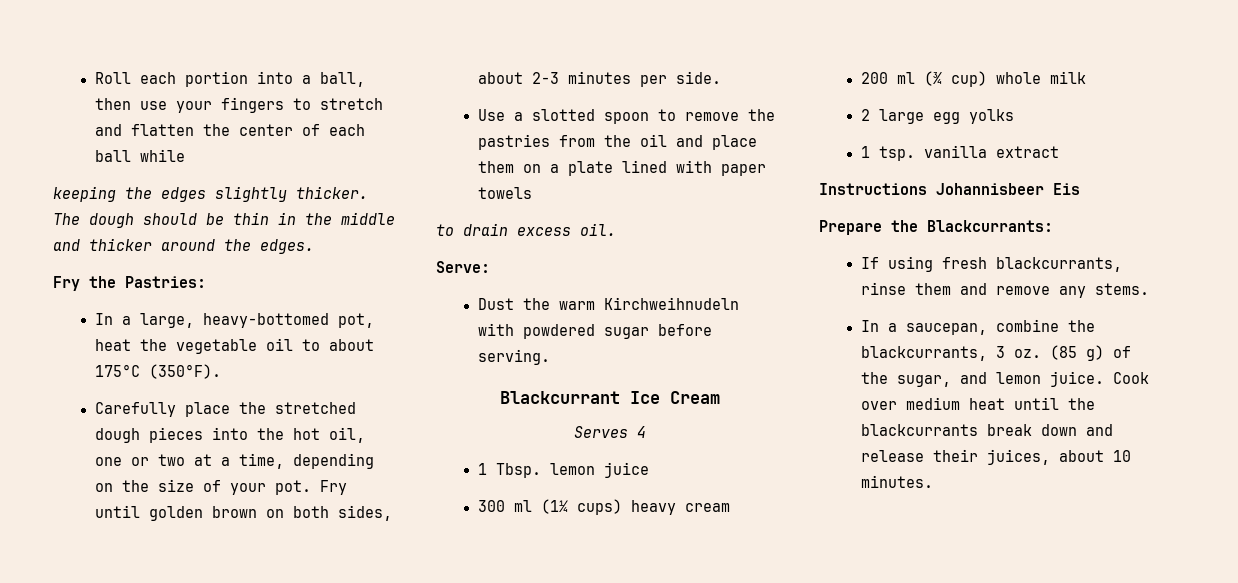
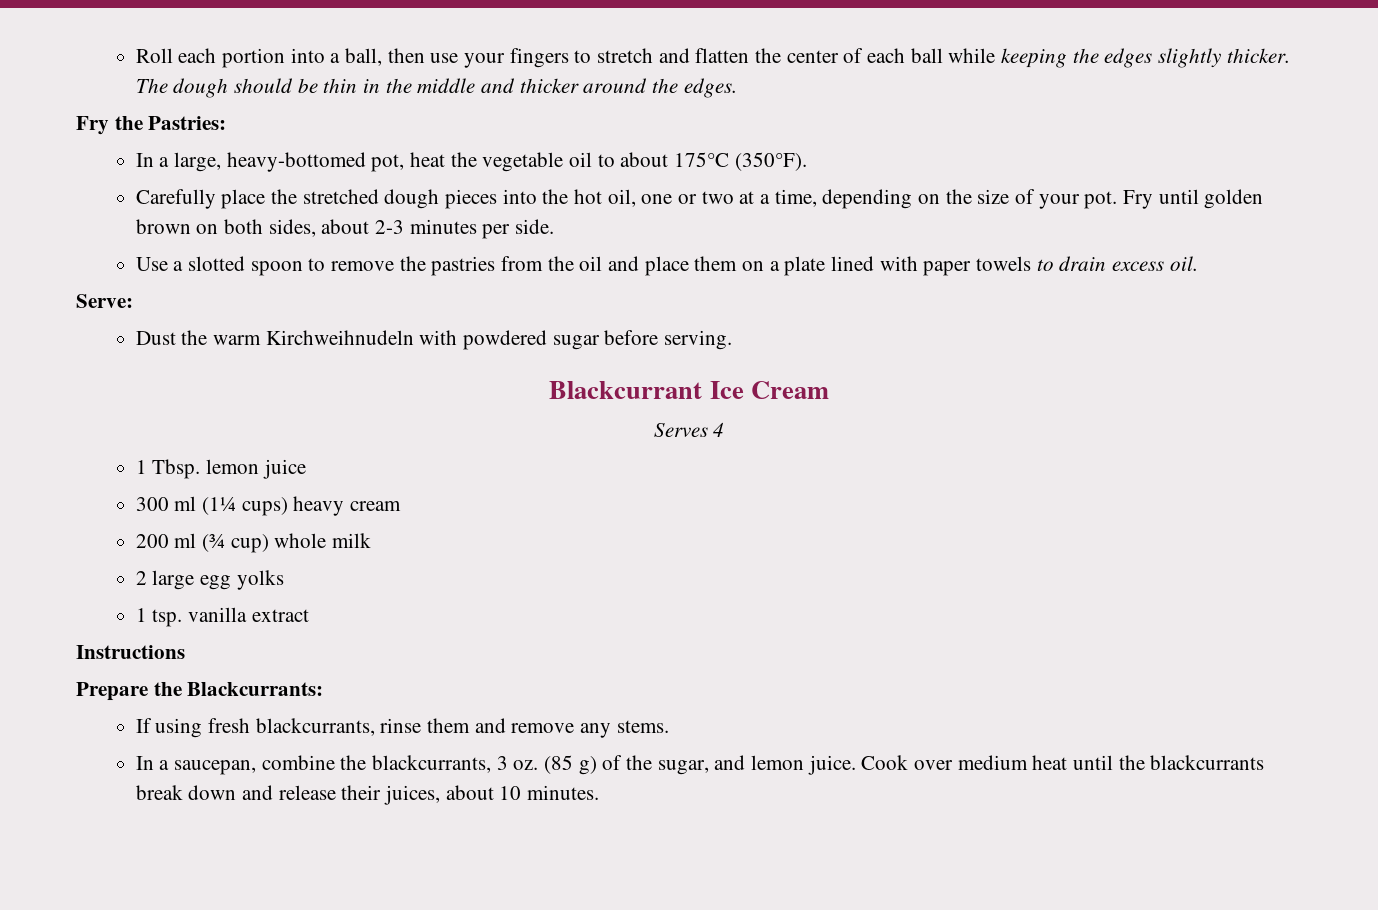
(185, 155) // -> (996, 55) none
(532, 193) // -> (1031, 263) none
[936,183,1080,195] Johannisbeer Eis -> (185, 652) none

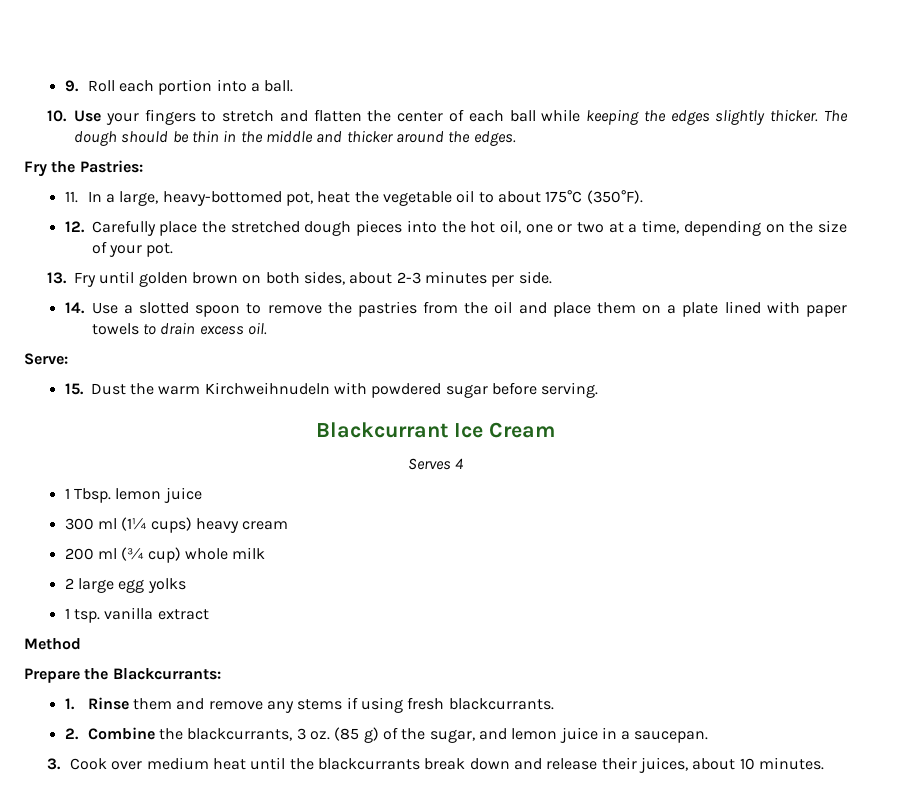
(135, 55) none -> [64,80,79,92] 9.
[344,48,459,66] ball, then use -> [264,80,294,92] [47,110,102,122] ball. // 10. Use
(227, 123) none -> [64,191,78,203] 11.
(807, 161) none -> [64,221,85,233] 12.
(1118, 200) none -> [47,272,68,284] // 13.
(554, 226) none -> [64,302,85,314] 14.
(133, 301) none -> [64,383,84,395] 15.
[76,645,185,659] Instructions -> [24,638,81,650] Method
[135,718,669,738] [135,755,335,775] If using fresh blackcurrants, rinse them and remove any stems. // In a saucepan, combine -> [64,697,554,713] [64,727,155,740] 1. Rinse them and remove any stems if using fresh blackcurrants. // 2. Combine
[807,755,856,775] juice. -> [559,727,709,743] [47,758,62,770] juice in a saucepan. // 3.

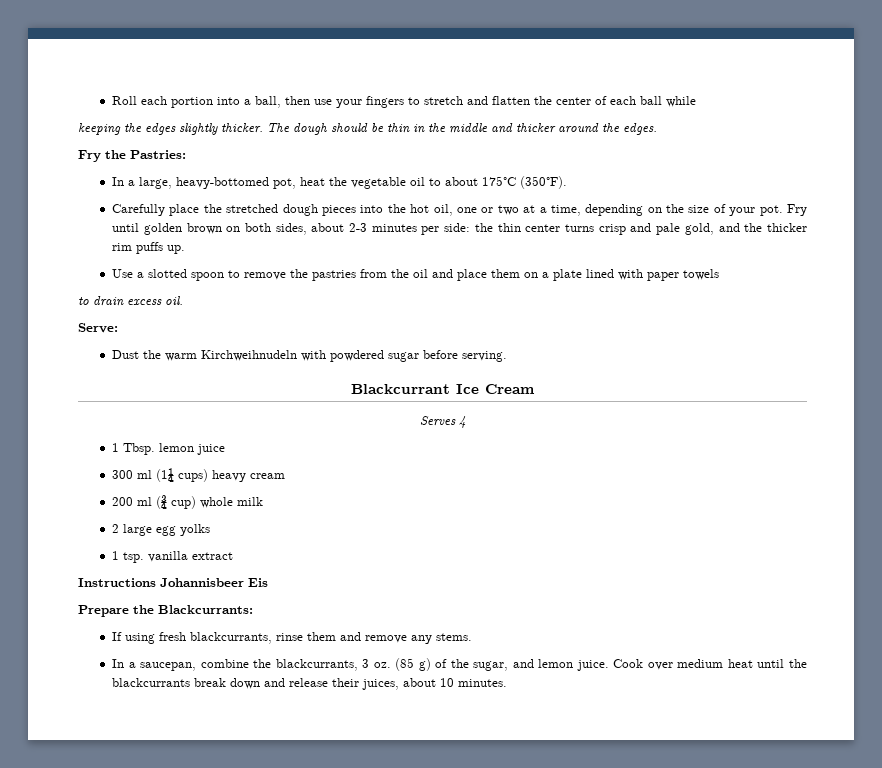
[64,80,79,92] 9. -> (112, 100) none
[264,80,294,92] [47,110,102,122] ball. // 10. Use -> [255,96,333,108] ball, then use
(581, 115) none -> (697, 101) //
[64,191,78,203] 11. -> (186, 154) none
[64,221,85,233] 12. -> (568, 182) none
[47,272,68,284] // 13. -> (783, 210) none
[518,271,552,284] [64,302,85,314] side. // 14. -> [444,223,808,235] [112,242,186,254] side: the thin center turns crisp and pale gold, and the thicker rim puffs up. //
(139, 329) none -> (720, 274) //
[64,383,84,395] 15. -> (118, 328) none
[24,638,81,650] Method -> [78,578,268,587] Instructions Johannisbeer Eis
[64,697,554,713] [64,727,155,740] 1. Rinse them and remove any stems if using fresh blackcurrants. // 2. Combine -> [112,632,473,644] [112,659,249,671] If using fresh blackcurrants, rinse them and remove any stems. // In a saucepan, combine
[559,727,709,743] [47,758,62,770] juice in a saucepan. // 3. -> [576,660,609,671] juice.

